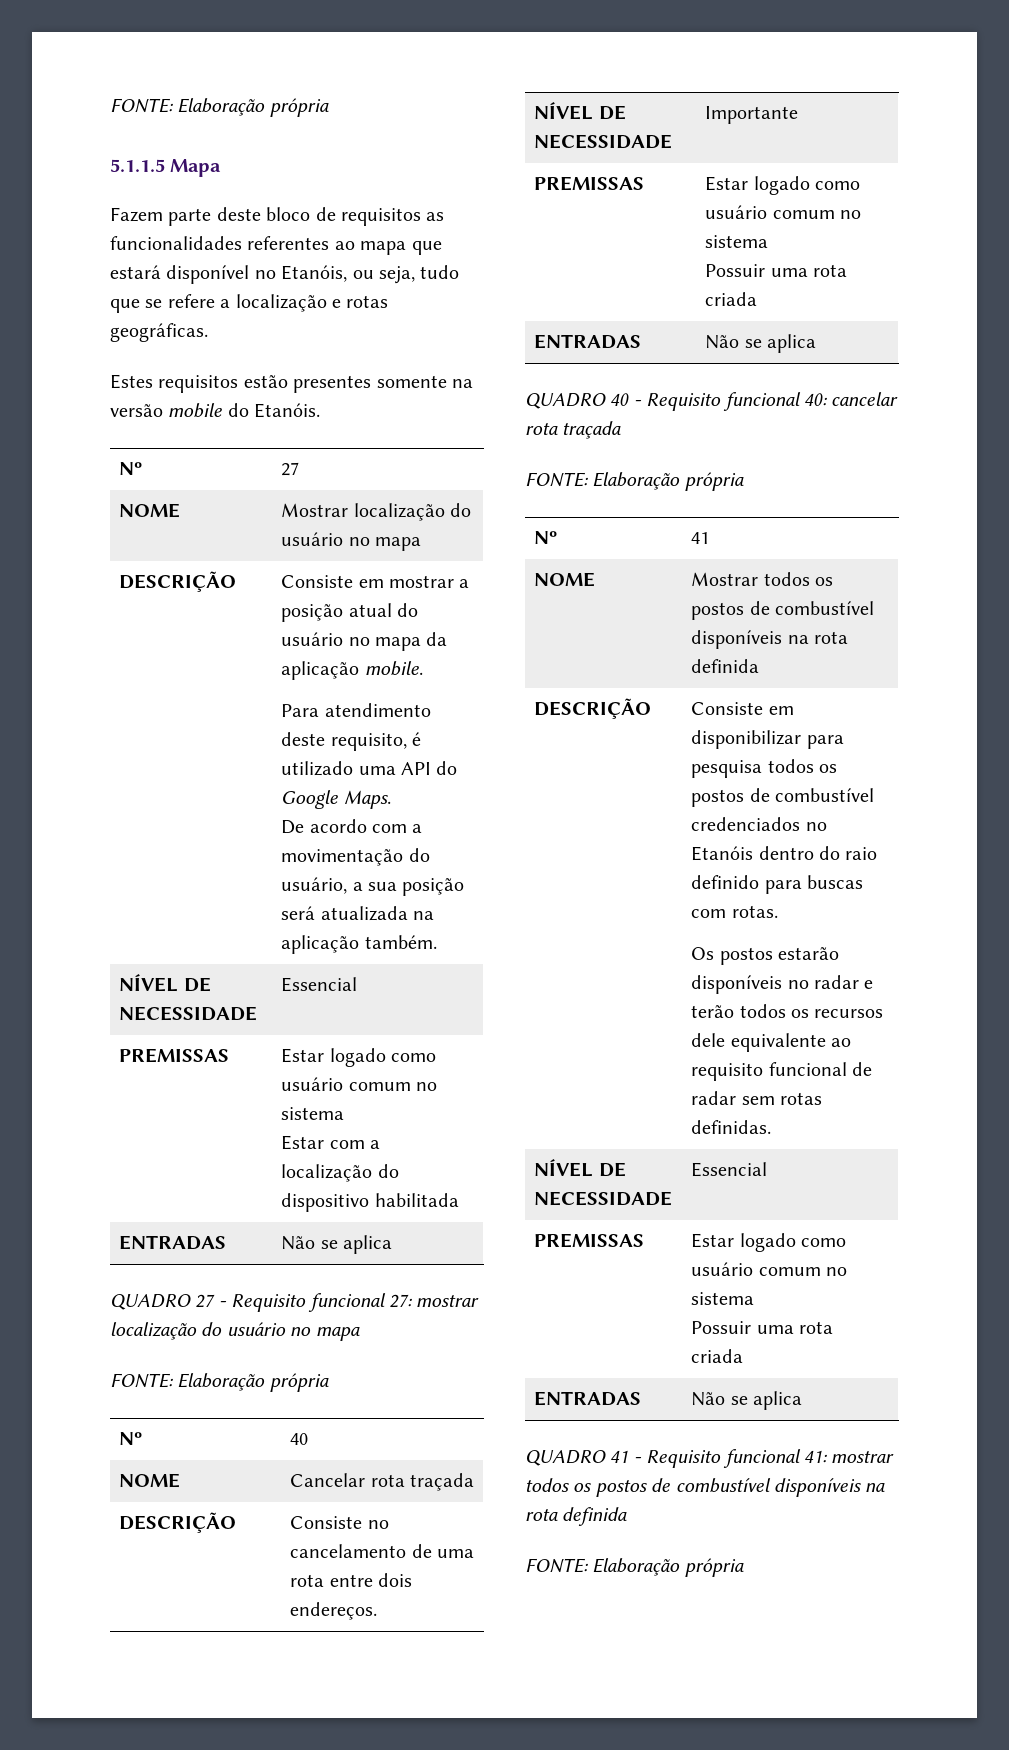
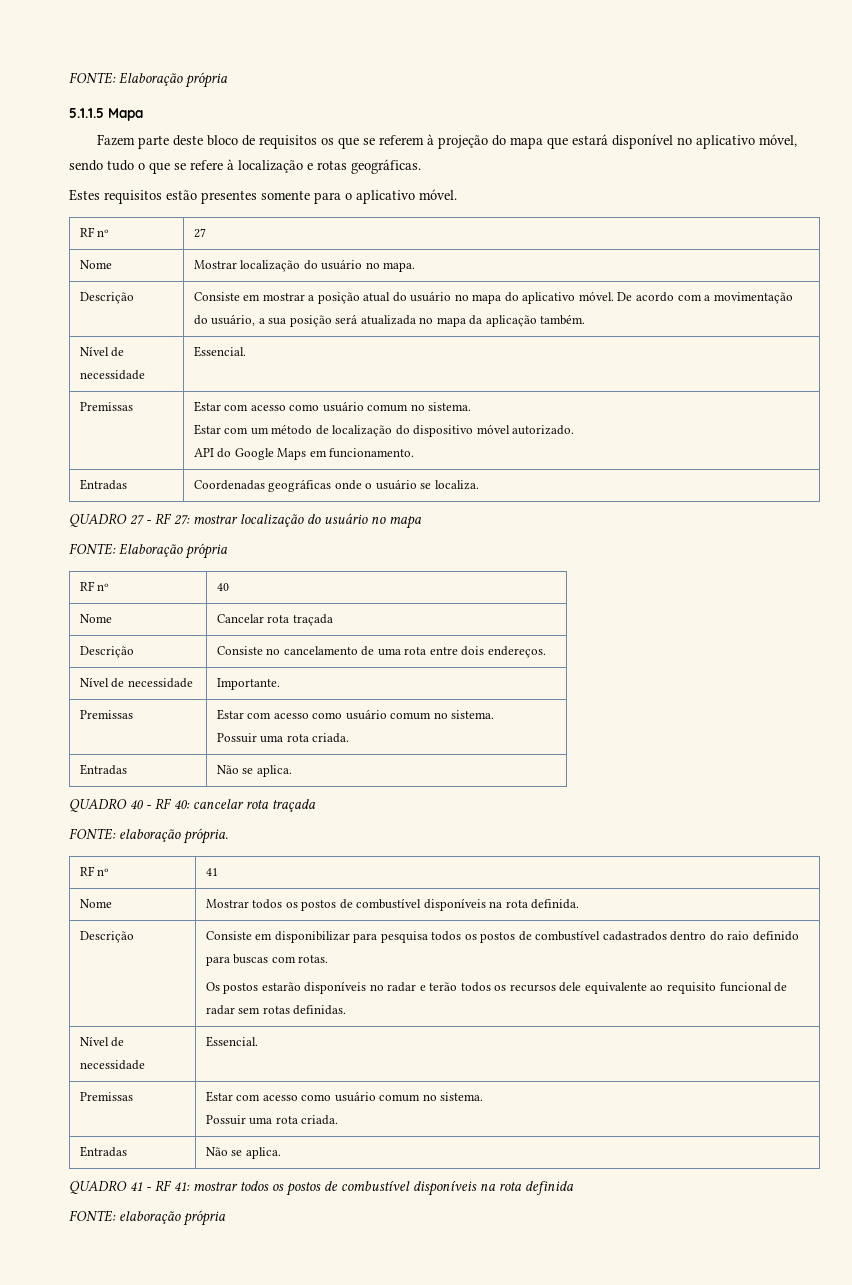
[426,212,445,221] [110,236,355,250] as funcionalidades referentes ao -> [320,134,506,149] os que se referem à projeção do
[281,265,460,284] Etanóis, ou seja, tudo -> [695,134,797,149] [69,160,145,171] aplicativo móvel, sendo tudo o
[220,299,231,308] a -> [227,159,234,170] à
[452,379,473,388] [110,403,321,418] [119,462,143,475] na versão mobile do Etanóis. // Nº -> [314,189,457,204] [79,227,110,237] para o aplicativo móvel. // RF nº
[119,503,181,518] NOME -> [79,260,112,269] Nome
[375,537,422,551] [119,571,237,592] mapa // DESCRIÇÃO -> [383,262,416,272] [79,292,134,304] mapa. // Descrição
[426,632,448,646] [281,661,423,680] [281,703,431,717] [281,732,422,751] [281,761,458,776] [281,790,391,809] da aplicação mobile. // Para atendimento deste requisito, é utilizado uma API do Google Maps. // -> [504,291,614,304] do aplicativo móvel.
[413,911,435,920] na -> [419,315,483,327] no mapa da
[119,974,211,992] [119,1006,258,1021] [281,977,358,992] [119,1048,230,1063] [281,1048,437,1067] [281,1077,438,1091] [281,1107,345,1120] [281,1135,381,1150] [281,1164,399,1182] [281,1193,459,1212] [119,1235,227,1250] [281,1235,393,1254] NÍVEL DE NECESSIDADE | Essencial // PREMISSAS | Estar logado como usuário comum no sistema // Estar com a localização do dispositivo habilitada // ENTRADAS | Não se aplica -> [79,347,125,357] [79,370,145,380] [193,346,246,357] [79,402,133,411] [193,401,472,412] [193,424,575,437] [193,448,415,460] [79,479,127,490] [193,479,479,492] Nível de necessidade | Essencial. // Premissas | Estar com acesso como usuário comum no sistema. // Estar com um método de localização do dispositivo móvel autorizado. // API do Google Maps em funcionamento. // Entradas | Coordenadas geográficas onde o usuário se localiza.
[231,1293,386,1312] Requisito funcional -> [155,513,172,524] RF
[119,1432,143,1445] Nº -> [79,581,110,591] RF nº
[119,1473,181,1488] NOME -> [79,614,112,623] Nome
[119,1512,237,1533] DESCRIÇÃO -> [79,646,134,658] Descrição
[534,102,626,120] [534,134,673,149] [705,106,799,124] [534,176,645,191] [705,176,861,195] [705,205,862,219] [705,235,769,248] [705,264,848,277] [705,292,758,306] [534,334,642,349] [705,334,817,353] NÍVEL DE NECESSIDADE | Importante // PREMISSAS | Estar logado como usuário comum no sistema // Possuir uma rota criada // ENTRADAS | Não se aplica -> [79,678,193,688] [216,678,280,690] [79,710,133,719] [216,709,495,720] [216,733,350,743] [79,764,127,775] [216,765,292,777] Nível de necessidade | Importante. // Premissas | Estar com acesso como usuário comum no sistema. // Possuir uma rota criada. // Entradas | Não se aplica.
[646,392,801,411] Requisito funcional -> [155,798,172,809] RF
[592,472,744,491] [534,531,558,544] Elaboração própria // Nº -> [119,828,228,844] [79,866,110,876] elaboração própria. // RF nº
[534,572,596,587] NOME -> [79,899,112,908] Nome
[691,659,760,673] [534,698,652,719] definida // DESCRIÇÃO -> [531,899,580,909] [79,931,134,943] definida. // Descrição
[691,817,827,831] [691,846,754,861] credenciados no Etanóis -> [602,931,667,941] cadastrados
[534,1159,626,1177] [534,1191,673,1206] [691,1162,768,1177] [534,1233,645,1248] [691,1233,847,1252] [691,1262,848,1276] [691,1292,755,1305] [691,1321,834,1334] [691,1349,744,1363] [534,1391,642,1406] [691,1391,803,1410] NÍVEL DE NECESSIDADE | Essencial // PREMISSAS | Estar logado como usuário comum no sistema // Possuir uma rota criada // ENTRADAS | Não se aplica -> [79,1037,125,1047] [79,1060,145,1070] [205,1036,258,1047] [79,1092,133,1101] [205,1091,484,1102] [205,1115,339,1125] [79,1146,127,1157] [205,1147,281,1159] Nível de necessidade | Essencial. // Premissas | Estar com acesso como usuário comum no sistema. // Possuir uma rota criada. // Entradas | Não se aplica.
[646,1449,801,1468] Requisito funcional -> [155,1180,172,1191] RF
[592,1558,681,1576] Elaboração -> [119,1211,181,1224] elaboração

